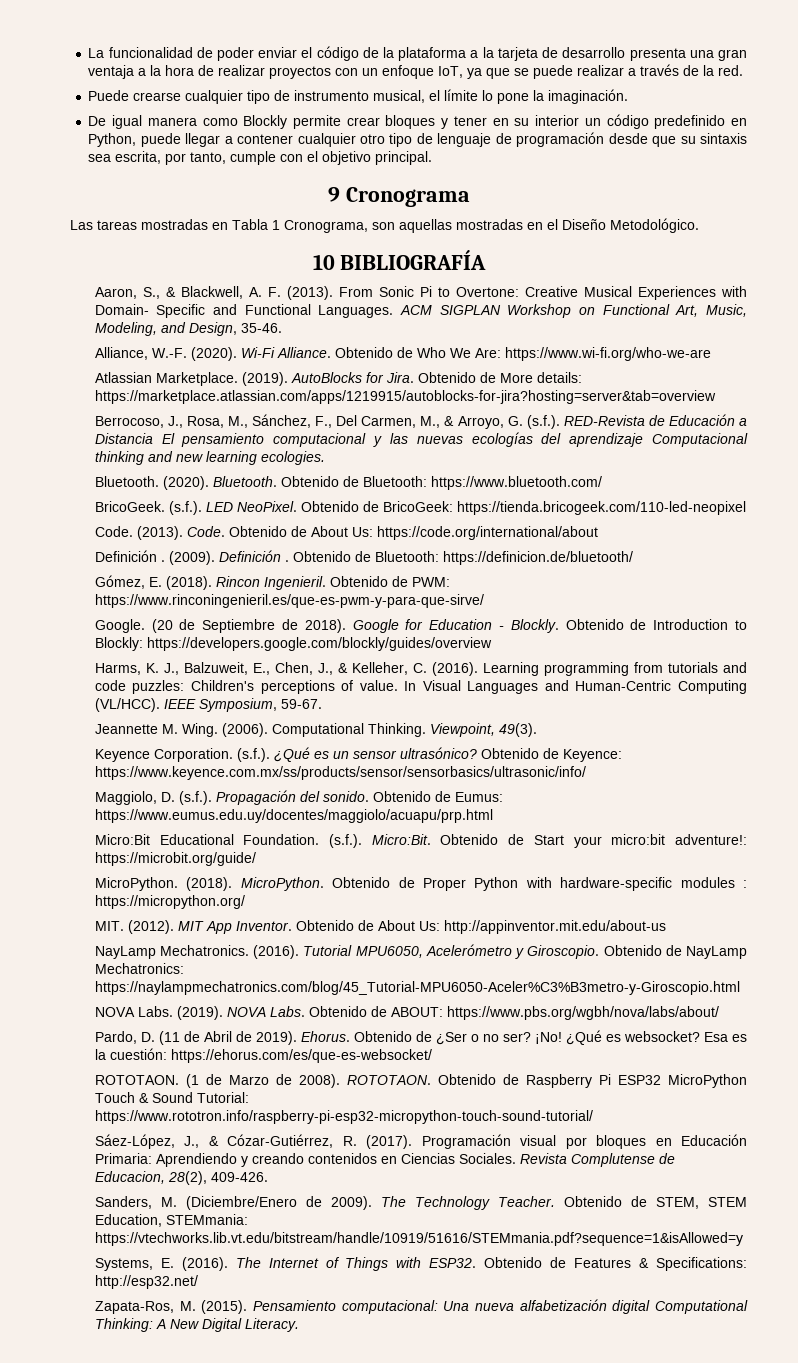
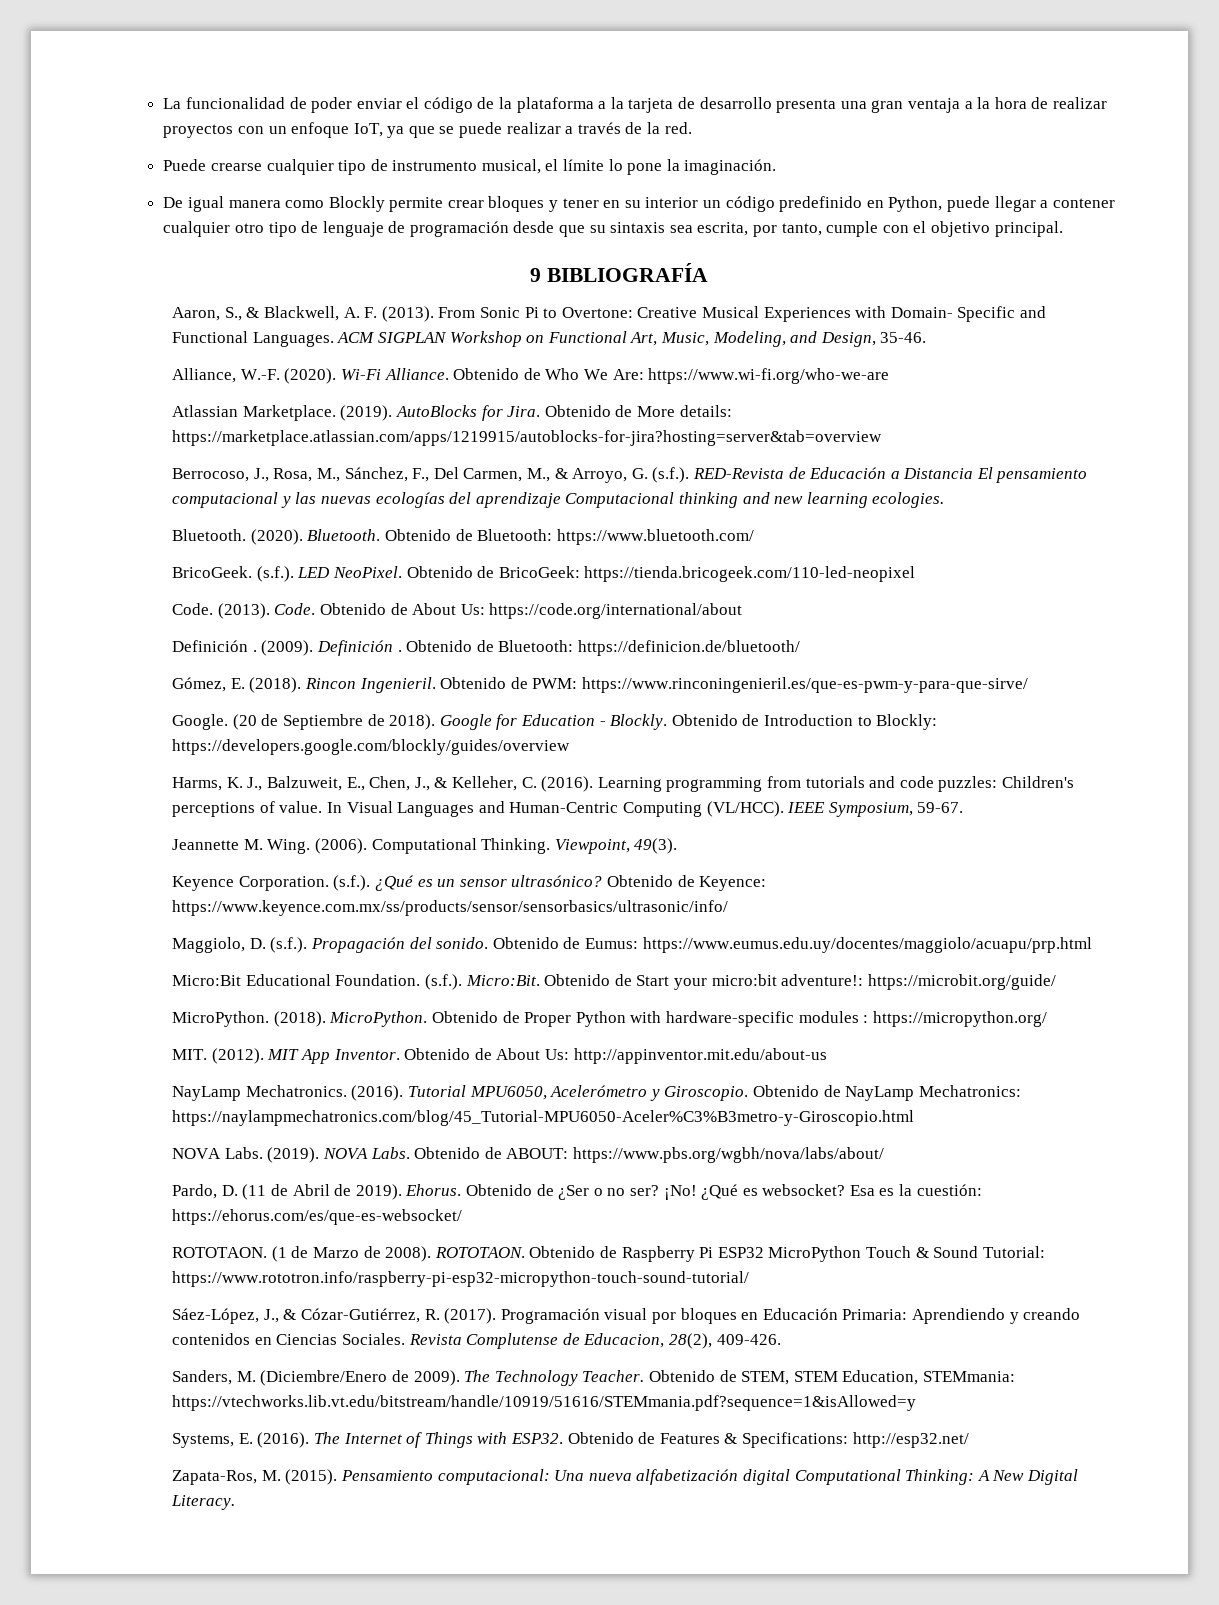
[345,187,470,207] [70,218,700,233] [312,254,335,270] Cronograma // Las tareas mostradas en Tabla 1 Cronograma, son aquellas mostradas en el Diseño Metodológico. // 10 -> (542, 275) none

